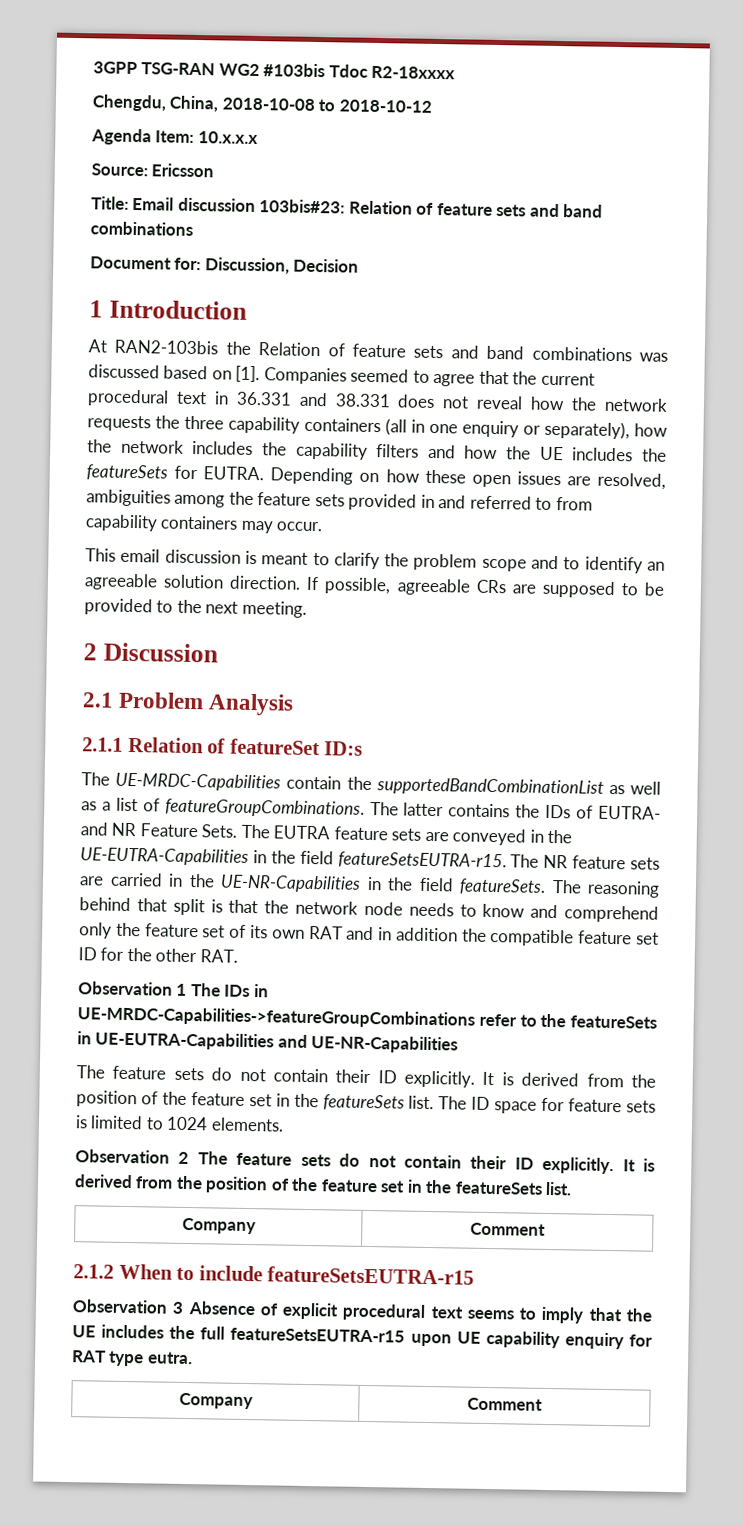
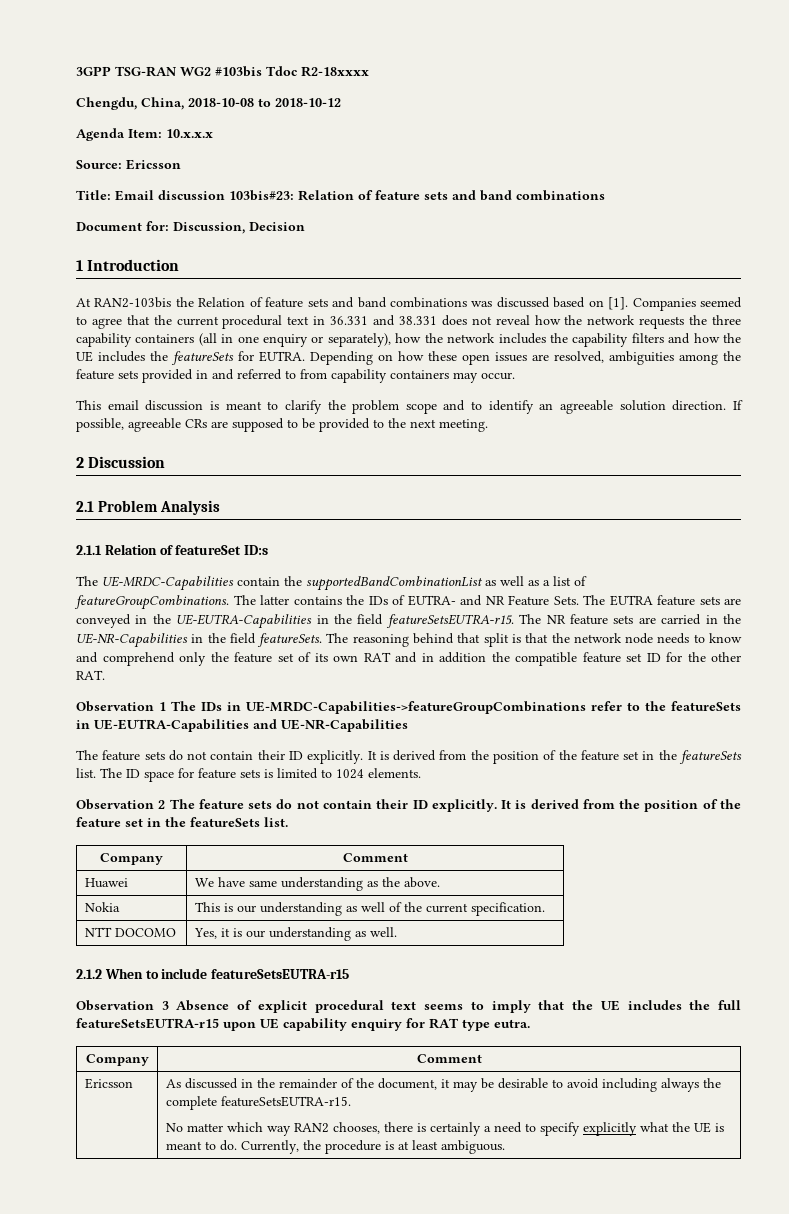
(546, 1229) none -> [84,878,128,888] [194,877,440,891] [84,902,120,912] [194,902,545,916] [84,927,176,937] [193,927,397,941] // Huawei | We have same understanding as the above. // Nokia | This is our understanding as well of the current specification. // NTT DOCOMO | Yes, it is our understanding as well.
(543, 1404) none -> [84,1078,133,1089] [165,1078,721,1092] [165,1096,351,1110] [165,1122,724,1136] [165,1140,505,1154] // Ericsson | As discussed in the remainder of the document, it may be desirable to avoid including always the complete featureSetsEUTRA-r15. // No matter which way RAN2 chooses, there is certainly a need to specify explicitly what the UE is meant to do. Currently, the procedure is at least ambiguous.

